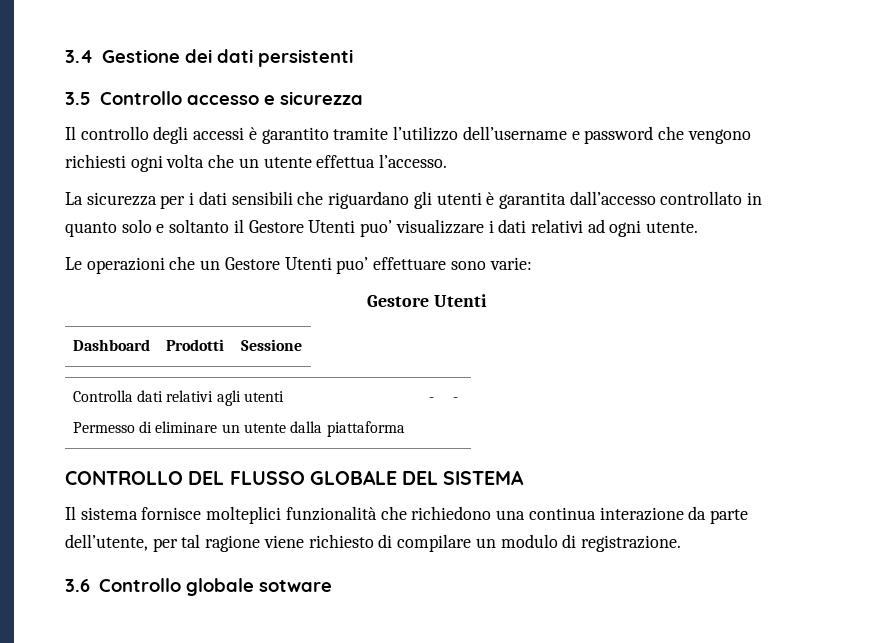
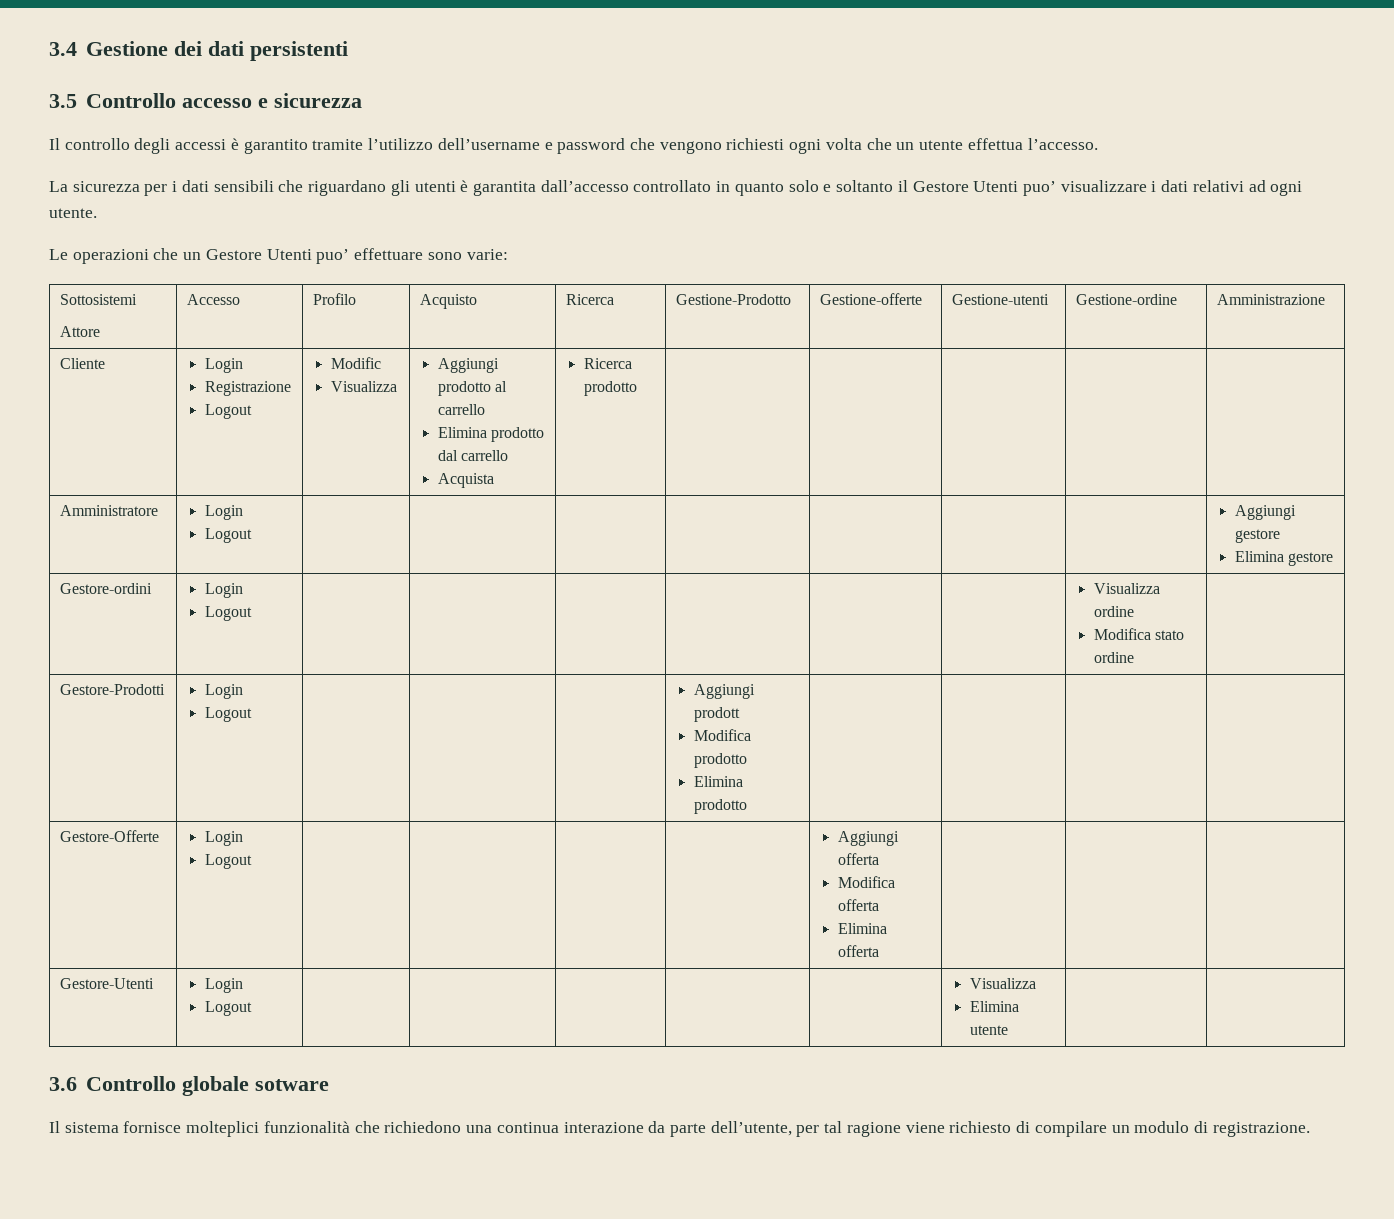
[367,294,487,307] [72,339,150,351] [165,339,224,351] [240,339,302,351] [72,390,285,406] [72,421,405,437] [428,397,434,402] [452,397,458,402] [65,470,525,485] // Gestore Utenti // Dashboard | Prodotti | Sessione // Controlla dati relativi agli utenti // Permesso di eliminare un utente dalla piattaforma | - | - // CONTROLLO DEL FLUSSO GLOBALE DEL SISTEMA -> [60,294,138,305] [60,326,101,337] [187,294,241,305] [313,293,357,305] [420,294,478,309] [566,294,615,305] [676,294,792,305] [820,293,923,305] [952,294,1050,305] [1076,294,1178,305] [1217,294,1326,305] [60,358,106,369] [204,358,243,373] [204,381,291,396] [204,404,252,419] [330,357,381,369] [330,381,397,392] [437,358,499,373] [437,381,507,396] [437,404,485,415] [437,427,544,442] [437,450,508,461] [437,473,494,488] [583,358,632,369] [583,381,637,396] [60,505,159,516] [204,505,243,520] [204,528,252,543] [1234,505,1296,520] [1234,529,1280,543] [1234,551,1333,566] [60,583,153,594] [204,583,243,598] [204,606,252,621] [1093,583,1160,594] [1093,606,1134,617] [1093,628,1184,640] [1093,652,1134,663] [60,684,166,695] [204,684,243,699] [204,707,252,722] [693,684,755,699] [693,707,740,722] [693,729,751,741] [693,753,747,768] [693,776,743,787] [693,799,747,814] [60,830,160,842] [204,831,243,846] [204,854,252,869] [837,831,899,846] [837,853,879,865] [837,876,895,888] [837,899,879,911] [837,923,887,934] [837,945,879,957] [60,978,155,989] [204,978,243,993] [204,1001,252,1016] [969,978,1036,989] [969,1001,1019,1012] [969,1025,1008,1035] [49,1076,329,1096] // Sottosistemi // Attore | Accesso | Profilo | Acquisto | Ricerca | Gestione-Prodotto | Gestione-offerte | Gestione-utenti | Gestione-ordine | Amministrazione // Cliente | Login // Registrazione // Logout | Modific // Visualizza | Aggiungi prodotto al carrello // Elimina prodotto dal carrello // Acquista | Ricerca prodotto | | | | | // Amministratore | Login // Logout | | | | | | | | Aggiungi gestore // Elimina gestore // Gestore-ordini | Login // Logout | | | | | | | Visualizza ordine // Modifica stato ordine | // Gestore-Prodotti | Login // Logout | | | | Aggiungi prodott // Modifica prodotto // Elimina prodotto | | | | // Gestore-Offerte | Login // Logout | | | | | Aggiungi offerta // Modifica offerta // Elimina offerta | | | // Gestore-Utenti | Login // Logout | | | | | | Visualizza // Elimina utente | | // 3.6 Controllo globale sotware
[65,578,332,596] // 3.6 Controllo globale sotware -> (1310, 1129) none

